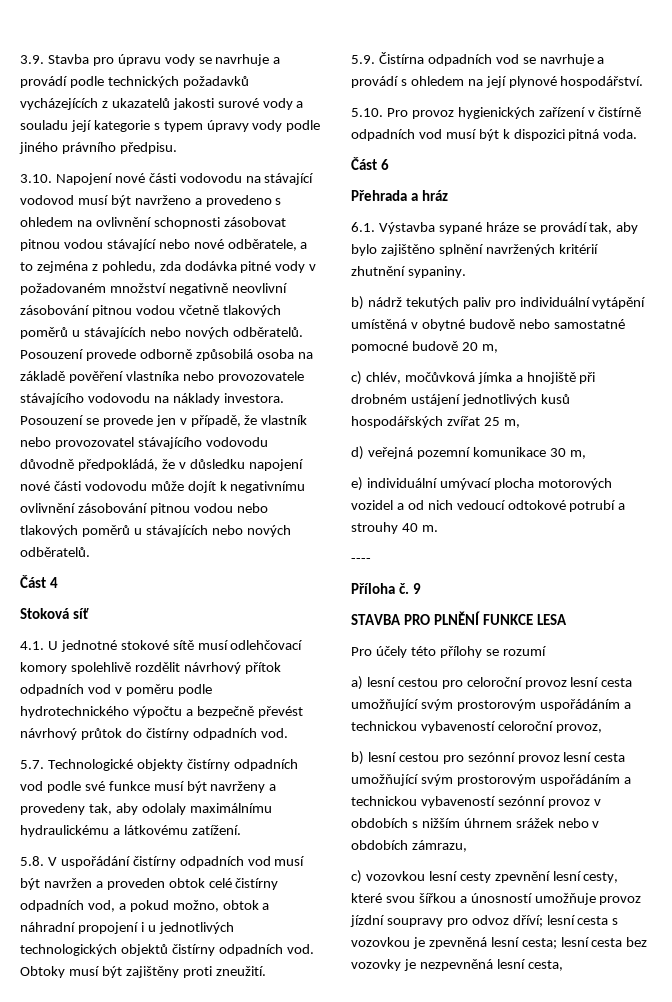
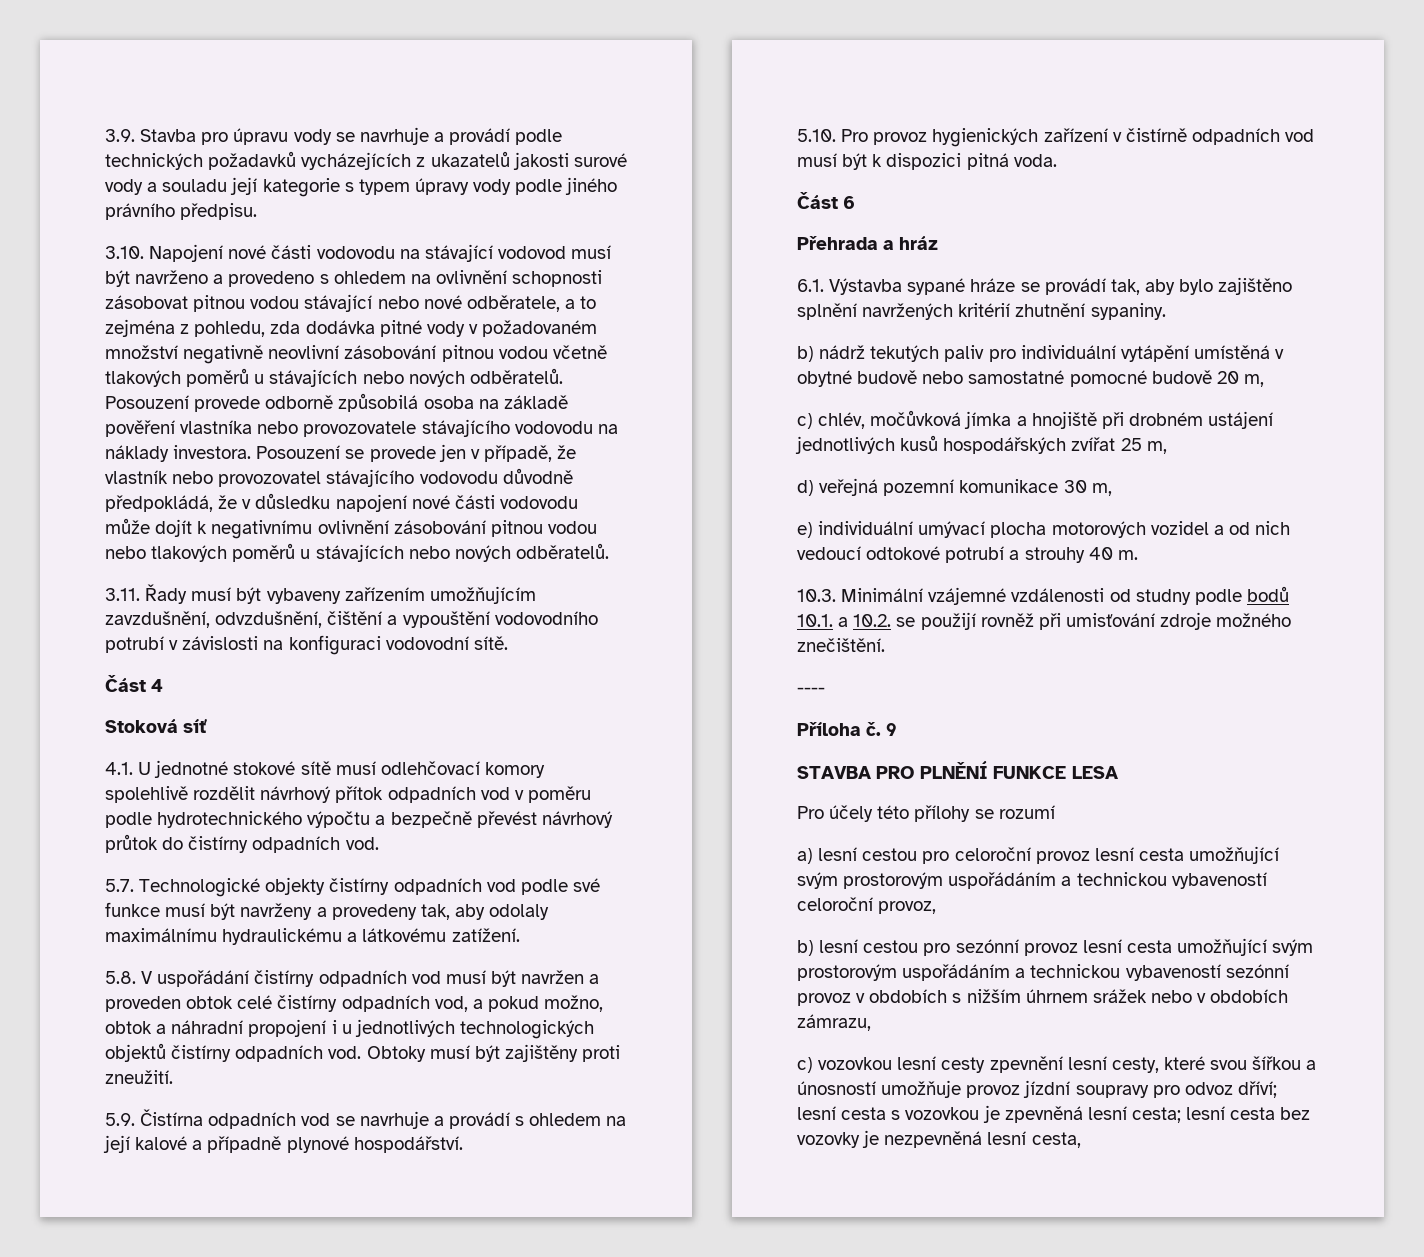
(90, 552) none -> [105,584,536,604] [105,611,598,628] [105,635,508,655] // 3.11. Řady musí být vybaveny zařízením umožňujícím zavzdušnění, odvzdušnění, čištění a vypouštění vodovodního potrubí v závislosti na konfiguraci vodovodní sítě.
(506, 82) none -> [135,1136,282,1153] kalové a případně
(438, 528) none -> [797,586,1289,605] [797,612,1292,630] [797,638,885,652] // 10.3. Minimální vzájemné vzdálenosti od studny podle bodů 10.1. a 10.2. se použijí rovněž při umisťování zdroje možného znečištění.

